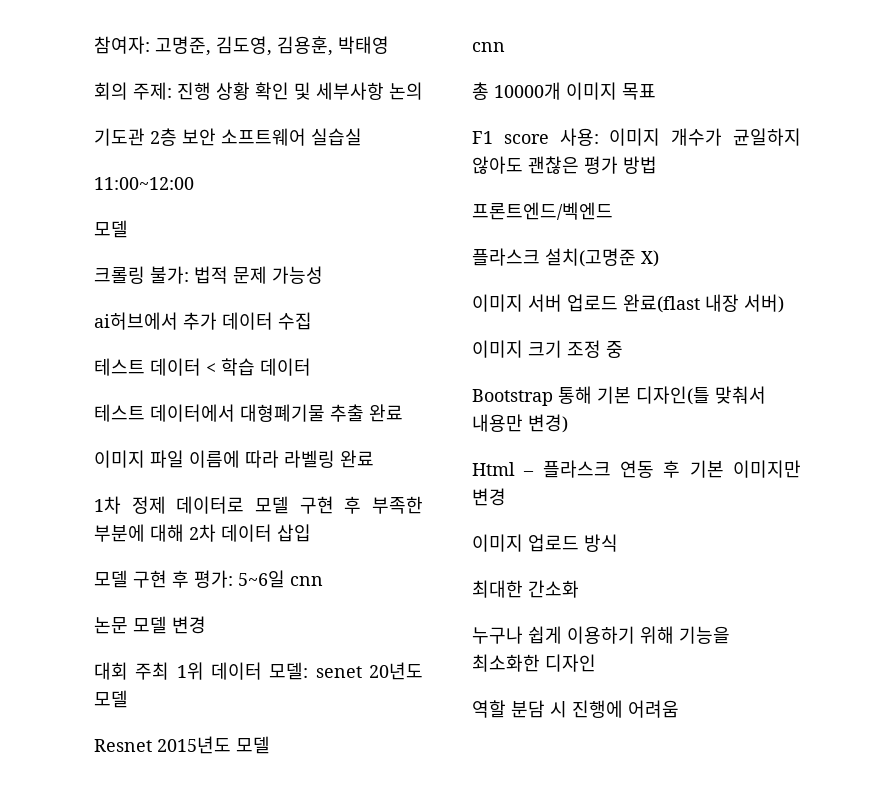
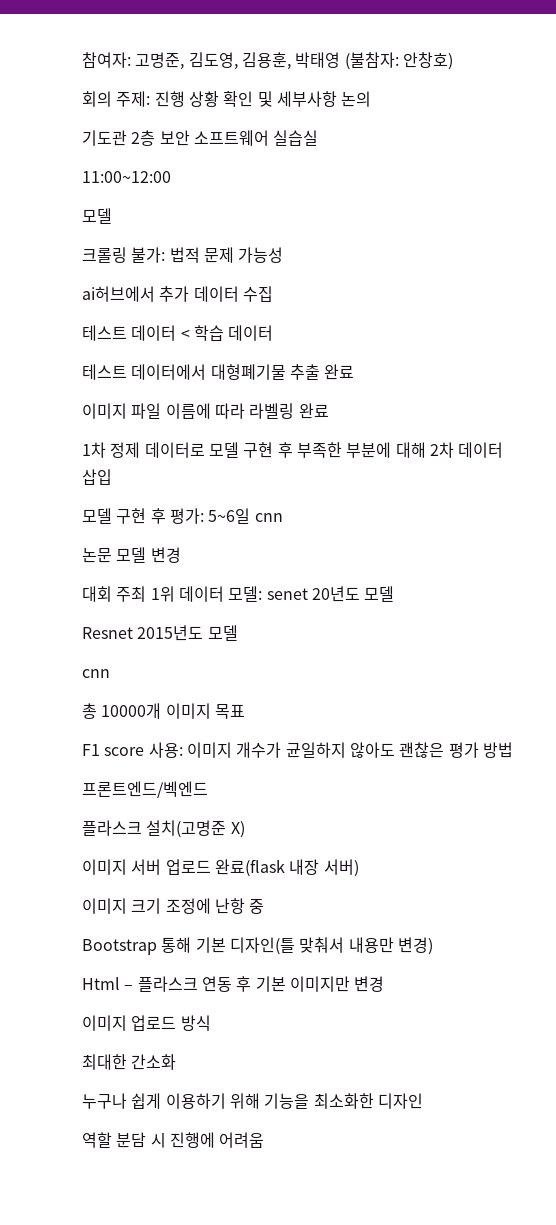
(389, 45) none -> [344,52,453,70] (불참자: 안창호)
[623,294,700,313] 완료(flast -> [214,859,285,877] 완료(flask
[567,340,601,358] 조정 -> [165,898,245,914] 조정에 난항

